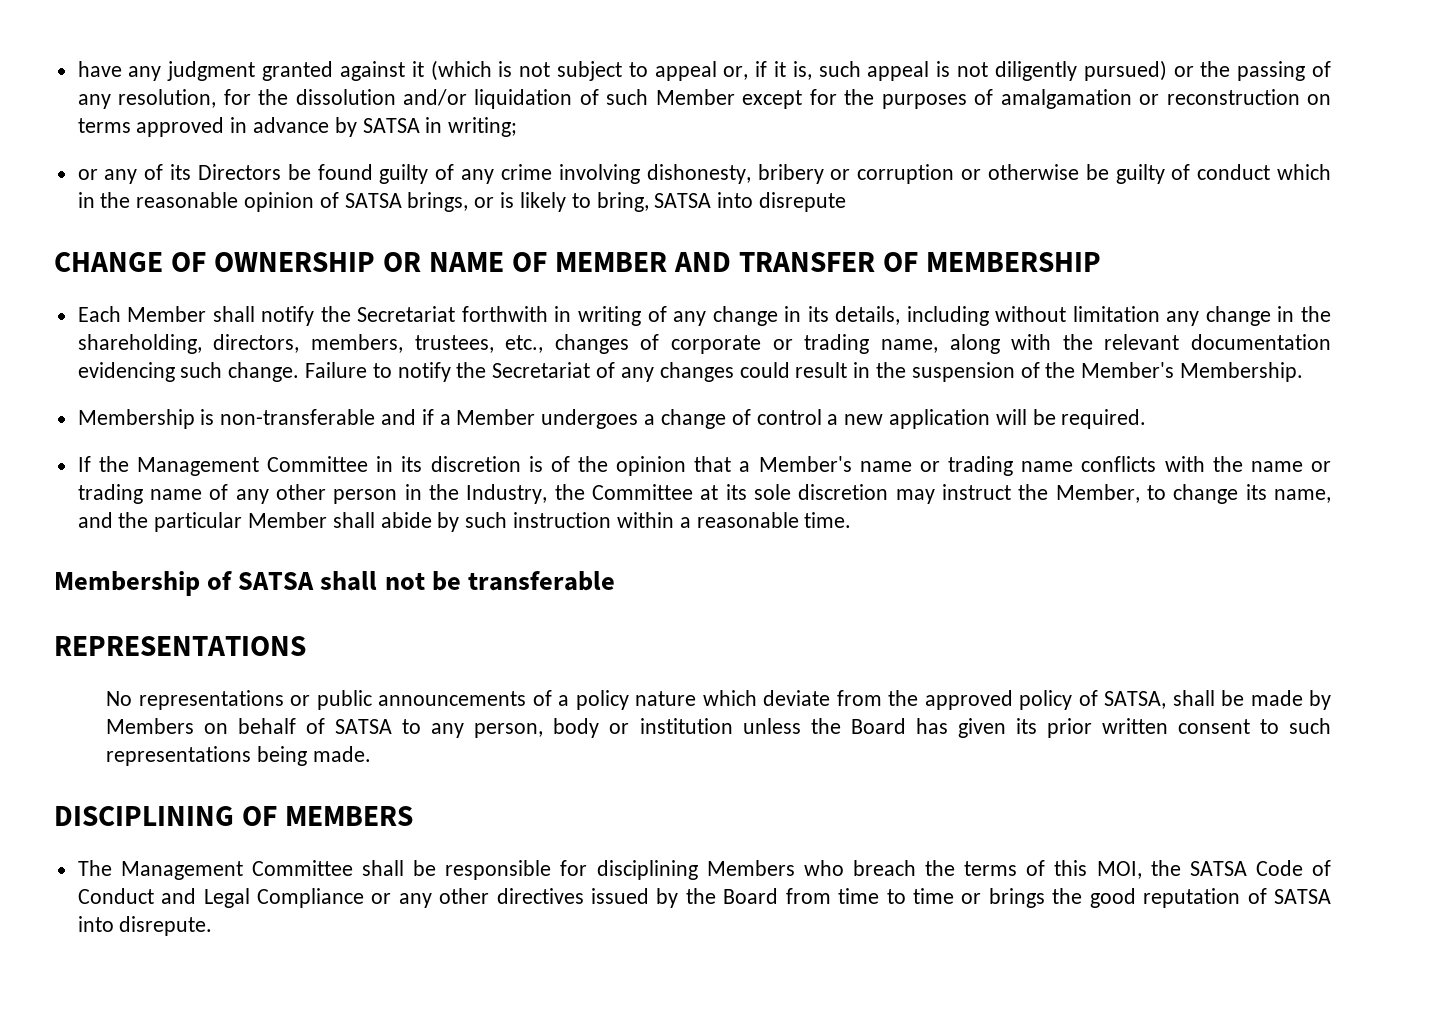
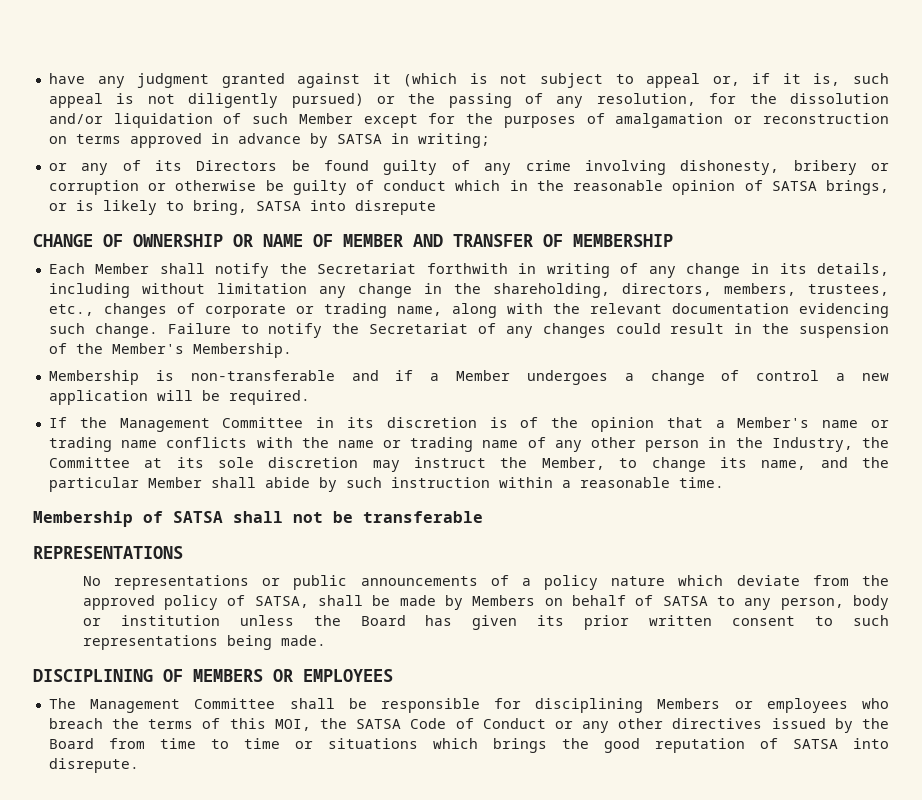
(413, 816) none -> [273,669,393,682] OR EMPLOYEES
(795, 868) none -> [734,698,848,713] or employees
[161,888,364,908] and Legal Compliance -> (546, 723) none
(982, 898) none -> [327,738,478,749] situations which

